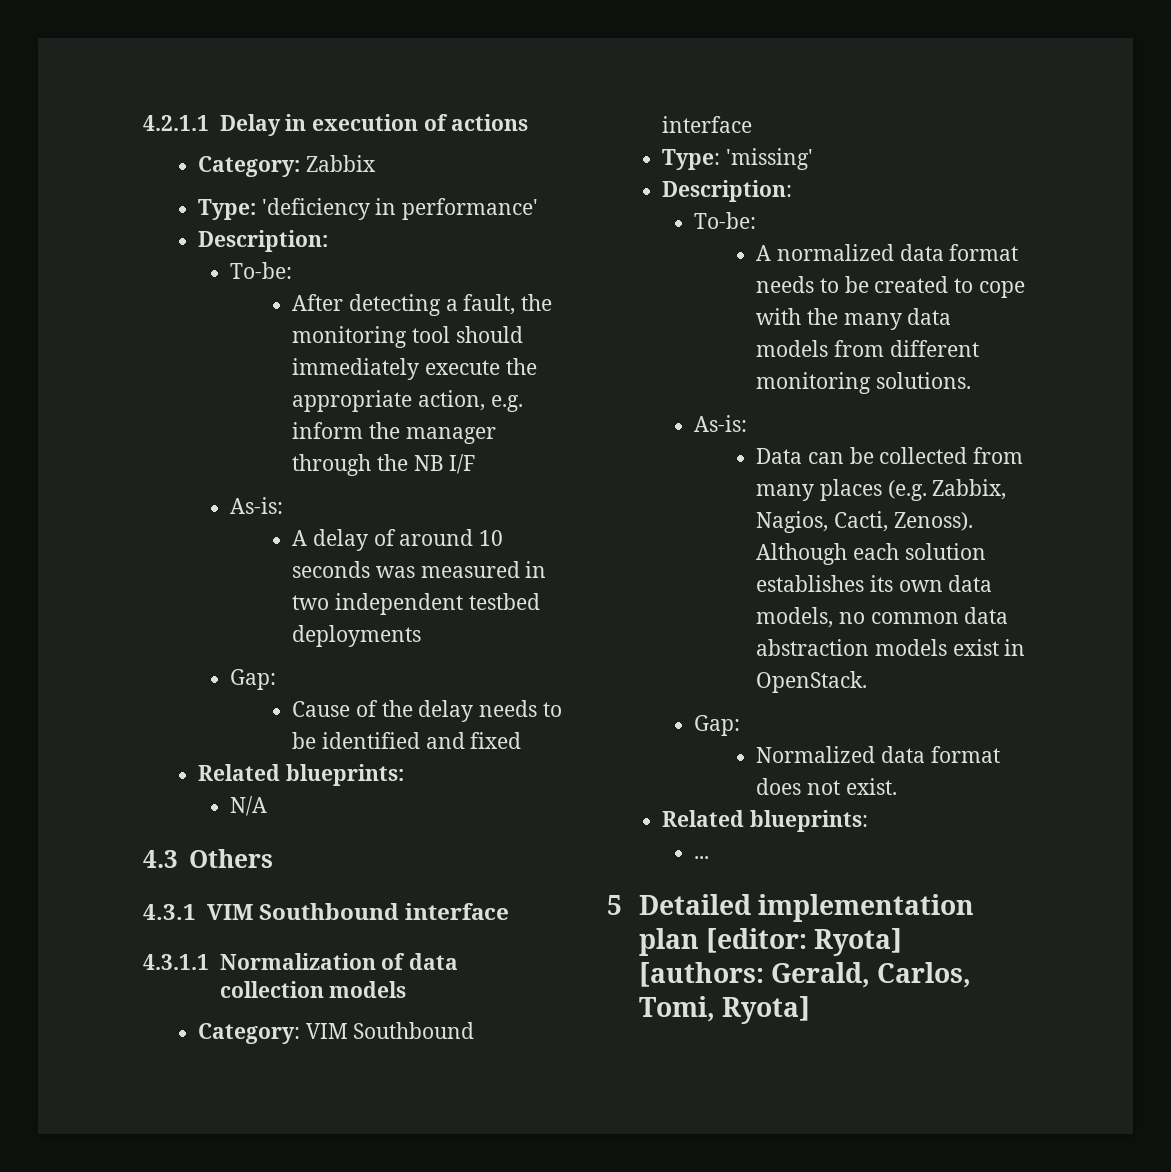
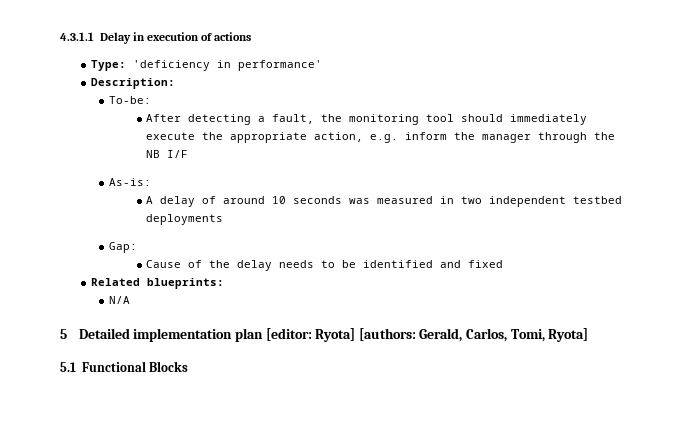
[143,115,209,131] 4.2.1.1 -> [60,32,94,41] 4.3.1.1
[197,155,376,177] // Category: Zabbix -> (251, 36) none
[143,849,273,868] [143,903,509,920] [143,953,458,970] [219,981,407,998] [197,1022,475,1044] [661,116,752,133] [661,148,813,170] [661,180,792,202] [693,212,756,229] [756,244,1019,261] [756,276,1025,298] [756,308,952,330] [756,340,979,357] [756,372,972,394] [693,415,747,432] [756,447,1024,464] [756,479,1007,501] [756,511,973,533] [756,543,986,565] [756,575,993,592] [756,607,1009,628] [756,639,1026,656] [756,671,868,693] [693,715,740,736] [756,746,1000,763] [756,778,897,795] [661,810,868,832] [693,856,709,859] // 4.3 Others // 4.3.1 VIM Southbound interface // 4.3.1.1 Normalization of data collection models // Category: VIM Southbound interface // Type: 'missing' // Description: // To-be: // A normalized data format needs to be created to cope with the many data models from different monitoring solutions. // As-is: // Data can be collected from many places (e.g. Zabbix, Nagios, Cacti, Zenoss). Although each solution establishes its own data models, no common data abstraction models exist in OpenStack. // Gap: // Normalized data format does not exist. // Related blueprints: // ... -> (131, 300) none
(810, 1010) none -> [60,361,189,372] // 5.1 Functional Blocks

